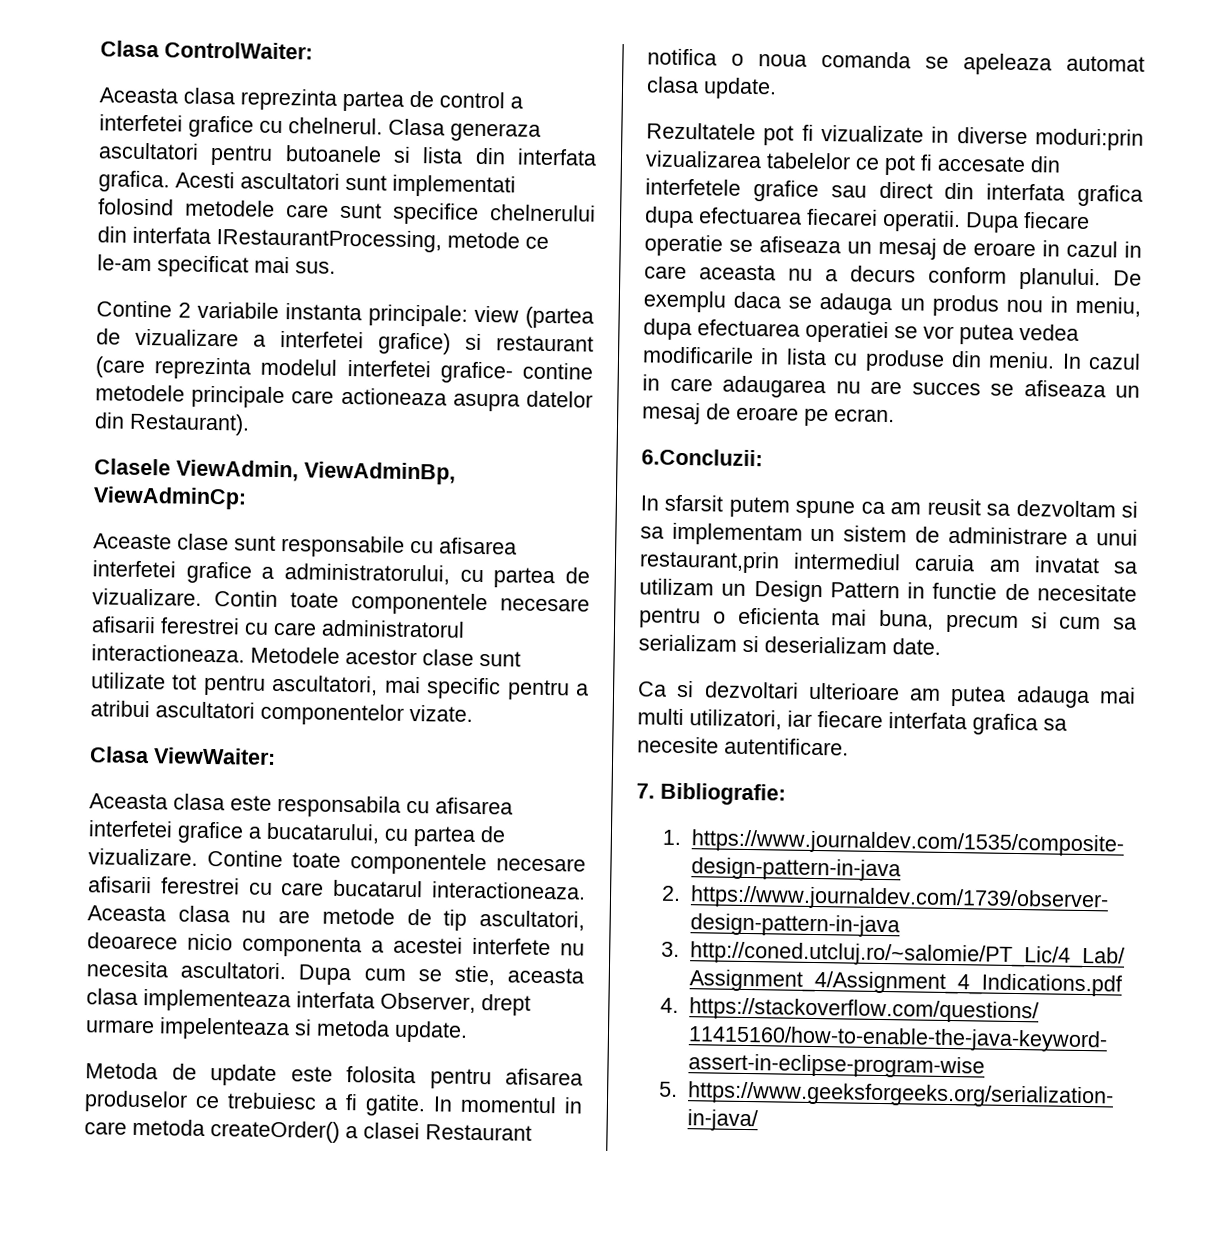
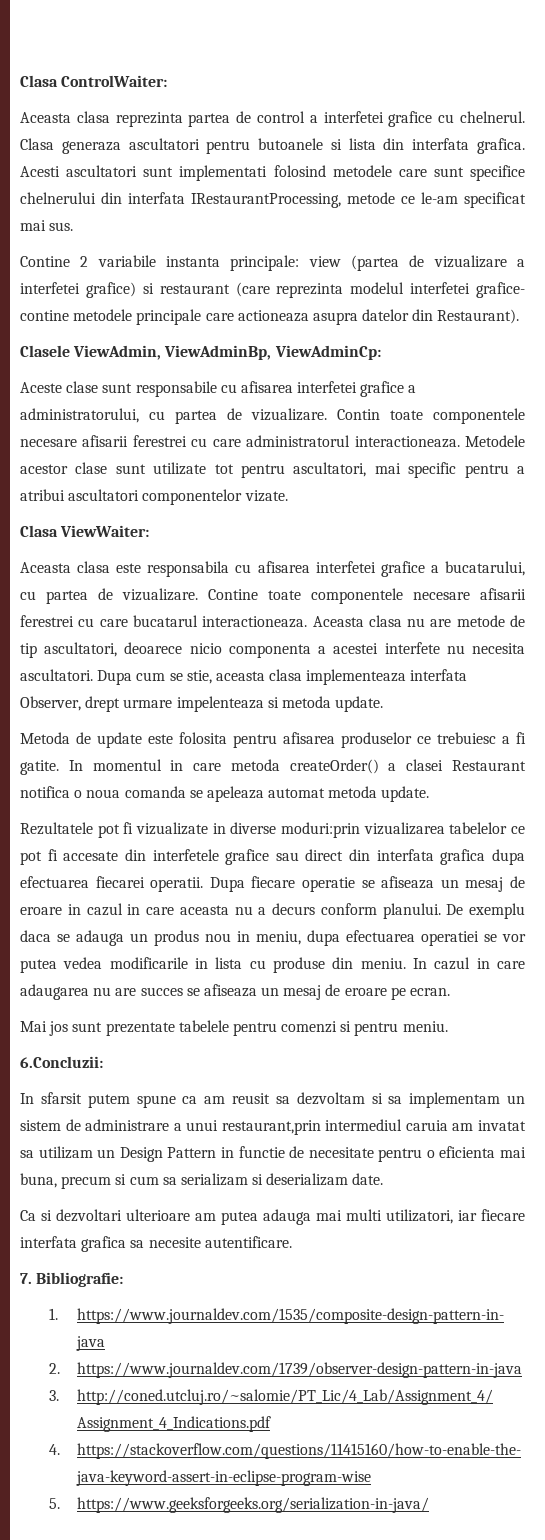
[93,533,172,550] Aceaste -> [20,382,62,393] Aceste
[646,76,699,94] clasa -> [328,786,378,798] metoda
(895, 415) none -> [20,1020,448,1036] // Mai jos sunt prezentate tabelele pentru comenzi si pentru meniu.

